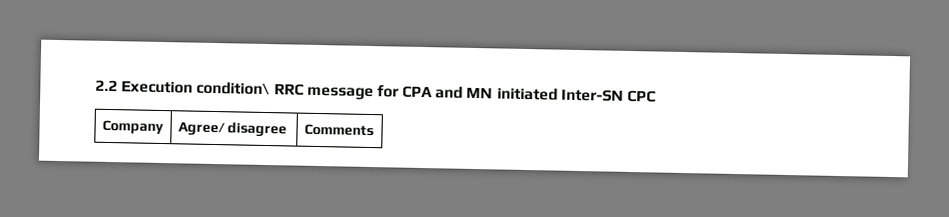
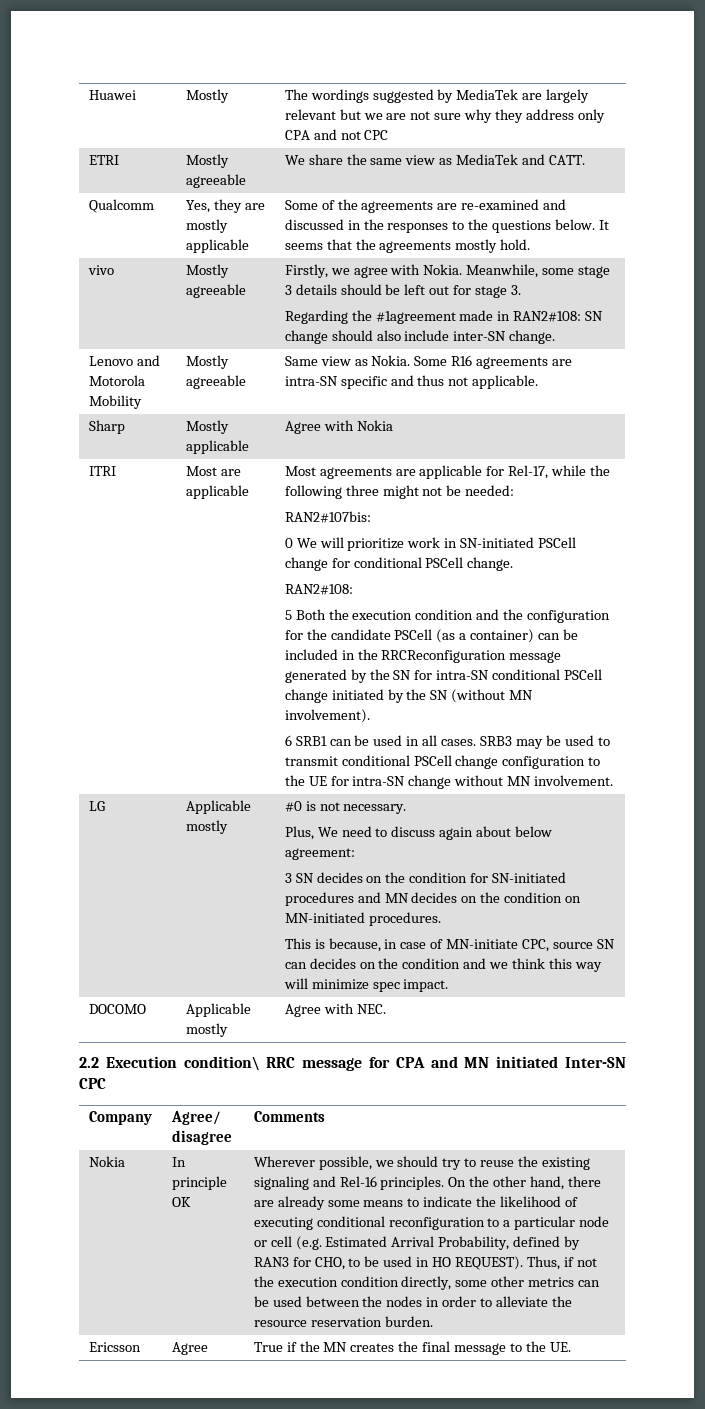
(95, 85) none -> [88,90,136,100] [185,89,229,103] [284,89,590,103] [284,109,605,123] [284,129,389,140] [88,155,119,165] [185,154,229,168] [185,174,246,188] [284,154,586,165] [88,199,154,213] [185,199,265,213] [185,219,228,233] [185,239,249,253] [284,199,567,213] [284,219,610,233] [284,239,531,253] [87,265,114,275] [185,264,229,278] [185,284,246,298] [284,264,611,278] [284,284,522,298] [284,310,604,324] [284,330,556,344] [88,355,160,366] [88,375,145,386] [88,395,142,409] [185,355,229,369] [185,375,246,389] [284,355,573,369] [284,375,539,389] [88,420,125,434] [185,420,229,434] [185,440,249,454] [284,420,393,434] [88,466,116,476] [185,466,241,476] [185,485,249,499] [284,465,611,479] [284,485,515,499] [284,511,371,523] [284,537,577,551] [284,557,514,571] [284,584,353,595] [284,609,611,623] [284,629,579,643] [284,649,562,663] [284,669,603,683] [284,689,534,703] [284,709,370,723] [284,735,610,749] [284,755,601,769] [284,775,614,789] [88,801,105,811] [185,800,251,814] [185,820,228,834] [284,801,407,814] [284,826,553,840] [284,848,355,860] [284,872,567,883] [284,892,582,906] [284,912,441,926] [284,938,615,952] [284,958,602,972] [283,978,449,992] [88,1004,146,1014] [185,1003,251,1017] [185,1023,228,1037] [284,1003,386,1017] Huawei | Mostly | The wordings suggested by MediaTek are largely relevant but we are not sure why they address only CPA and not CPC // ETRI | Mostly agreeable | We share the same view as MediaTek and CATT. // Qualcomm | Yes, they are mostly applicable | Some of the agreements are re-examined and discussed in the responses to the questions below. It seems that the agreements mostly hold. // vivo | Mostly agreeable | Firstly, we agree with Nokia. Meanwhile, some stage 3 details should be left out for stage 3. // Regarding the #1agreement made in RAN2#108: SN change should also include inter-SN change. // Lenovo and Motorola Mobility | Mostly agreeable | Same view as Nokia. Some R16 agreements are intra-SN specific and thus not applicable. // Sharp | Mostly applicable | Agree with Nokia // ITRI | Most are applicable | Most agreements are applicable for Rel-17, while the following three might not be needed: // RAN2#107bis: // 0 We will prioritize work in SN-initiated PSCell change for conditional PSCell change. // RAN2#108: // 5 Both the execution condition and the configuration for the candidate PSCell (as a container) can be included in the RRCReconfiguration message generated by the SN for intra-SN conditional PSCell change initiated by the SN (without MN involvement). // 6 SRB1 can be used in all cases. SRB3 may be used to transmit conditional PSCell change configuration to the UE for intra-SN change without MN involvement. // LG | Applicable mostly | #0 is not necessary. // Plus, We need to discuss again about below agreement: // 3 SN decides on the condition for SN-initiated procedures and MN decides on the condition on MN-initiated procedures. // This is because, in case of MN-initiate CPC, source SN can decides on the condition and we think this way will minimize spec impact. // DOCOMO | Applicable mostly | Agree with NEC. //
(374, 130) none -> [88,1156,125,1167] [171,1157,186,1167] [171,1176,227,1190] [171,1197,191,1207] [253,1156,591,1170] [253,1176,602,1190] [253,1196,579,1210] [253,1216,610,1230] [253,1236,581,1250] [253,1256,597,1270] [253,1276,601,1290] [253,1296,572,1307] [253,1316,433,1327] [88,1342,141,1352] [171,1342,208,1355] [253,1341,571,1355] // Nokia | In principle OK | Wherever possible, we should try to reuse the existing signaling and Rel-16 principles. On the other hand, there are already some means to indicate the likelihood of executing conditional reconfiguration to a particular node or cell (e.g. Estimated Arrival Probability, defined by RAN3 for CHO, to be used in HO REQUEST). Thus, if not the execution condition directly, some other metrics can be used between the nodes in order to alleviate the resource reservation burden. // Ericsson | Agree | True if the MN creates the final message to the UE.

